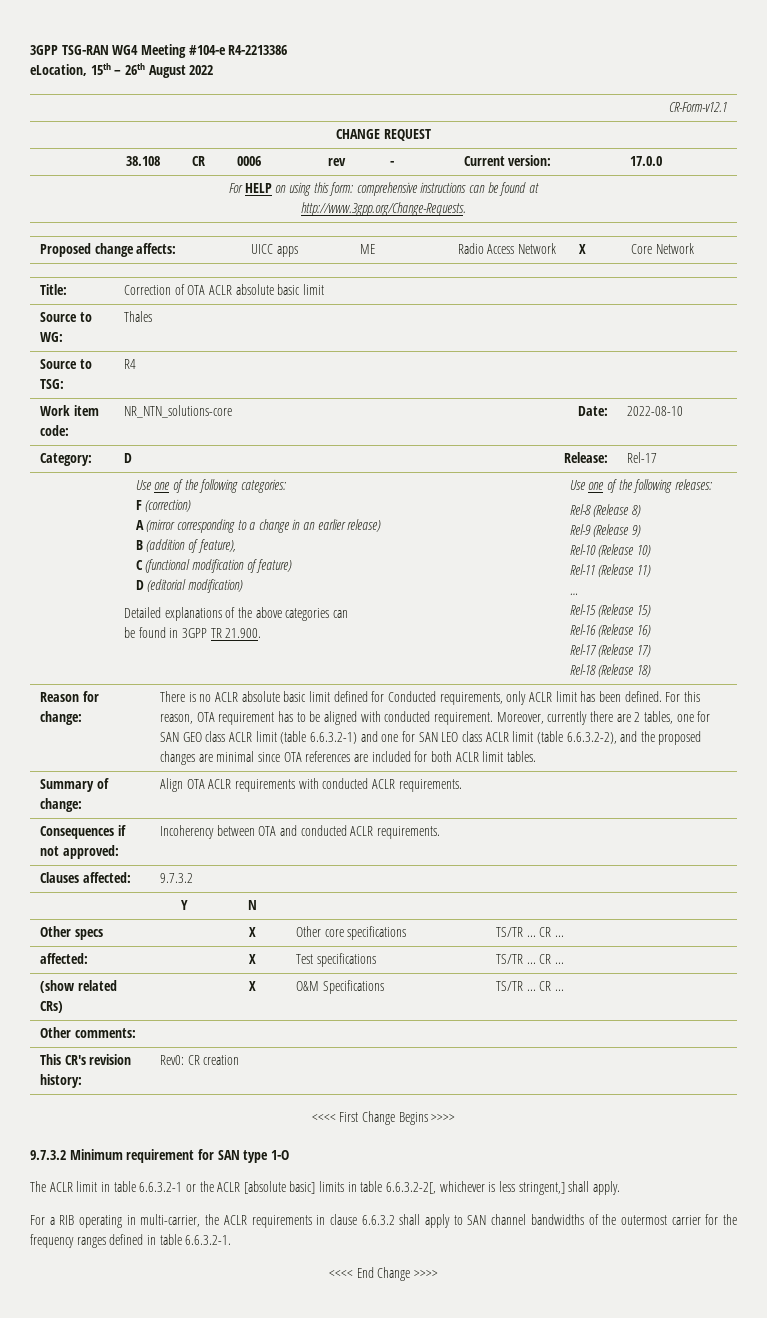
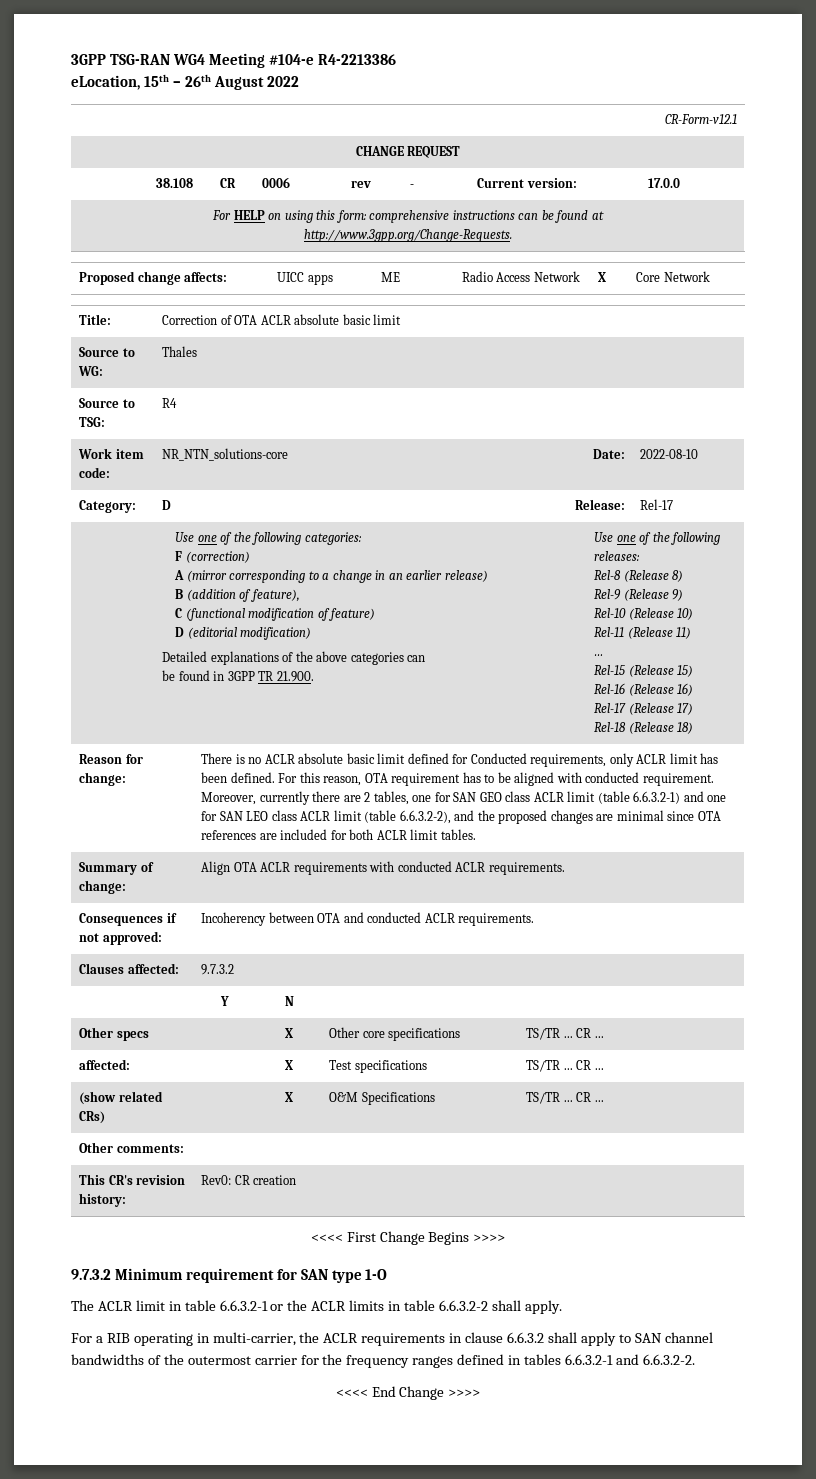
[243,1181,316,1194] [absolute basic] -> (347, 1306) none
[386,1181,565,1195] 6.6.3.2-2[, whichever is less stringent,] -> [438,1300,488,1311] 6.6.3.2-2
[159,1234,232,1245] table 6.6.3.2-1. -> [524,1354,695,1365] tables 6.6.3.2-1 and 6.6.3.2-2.

